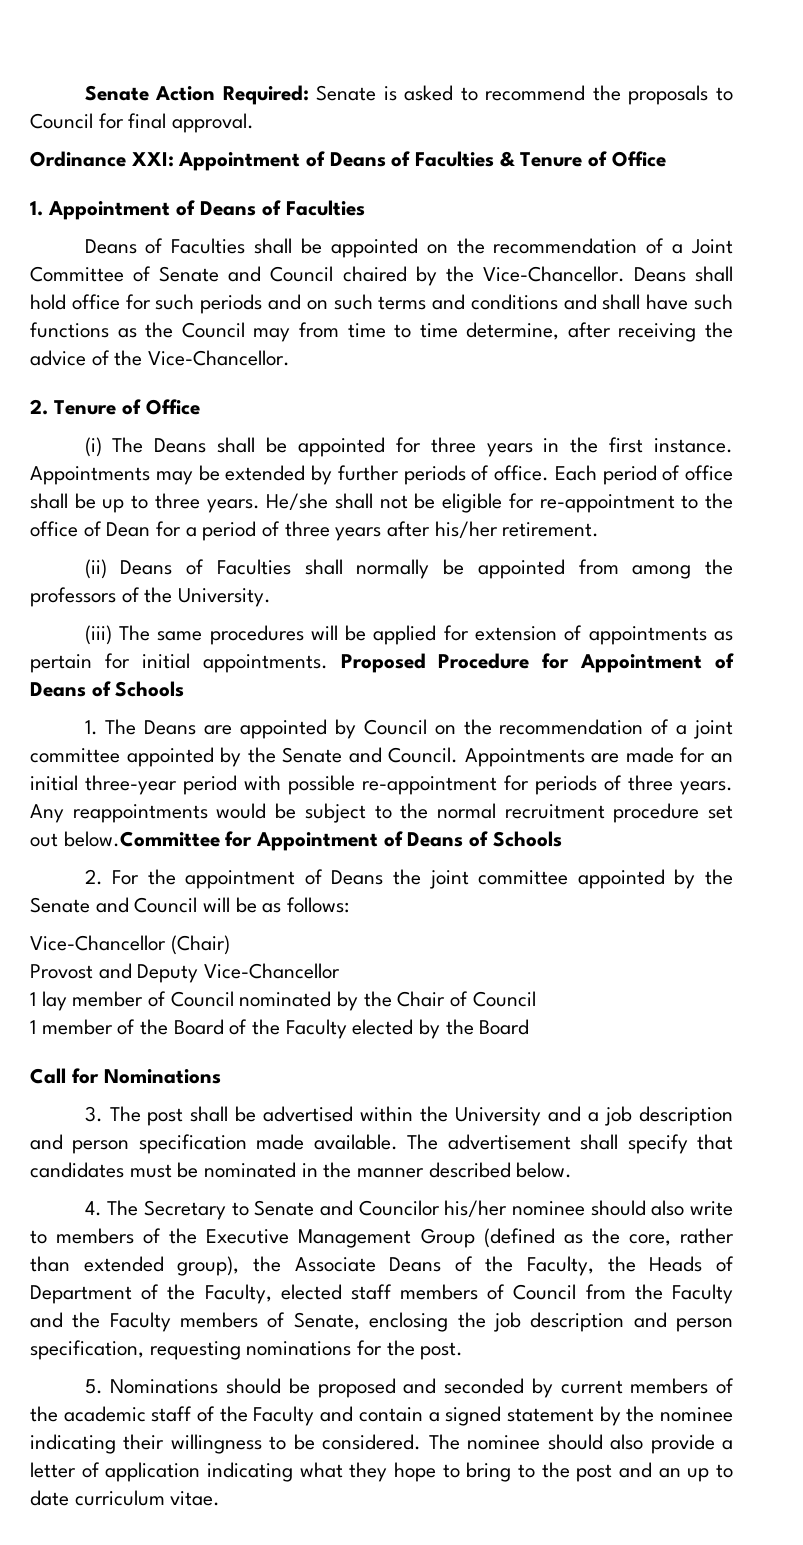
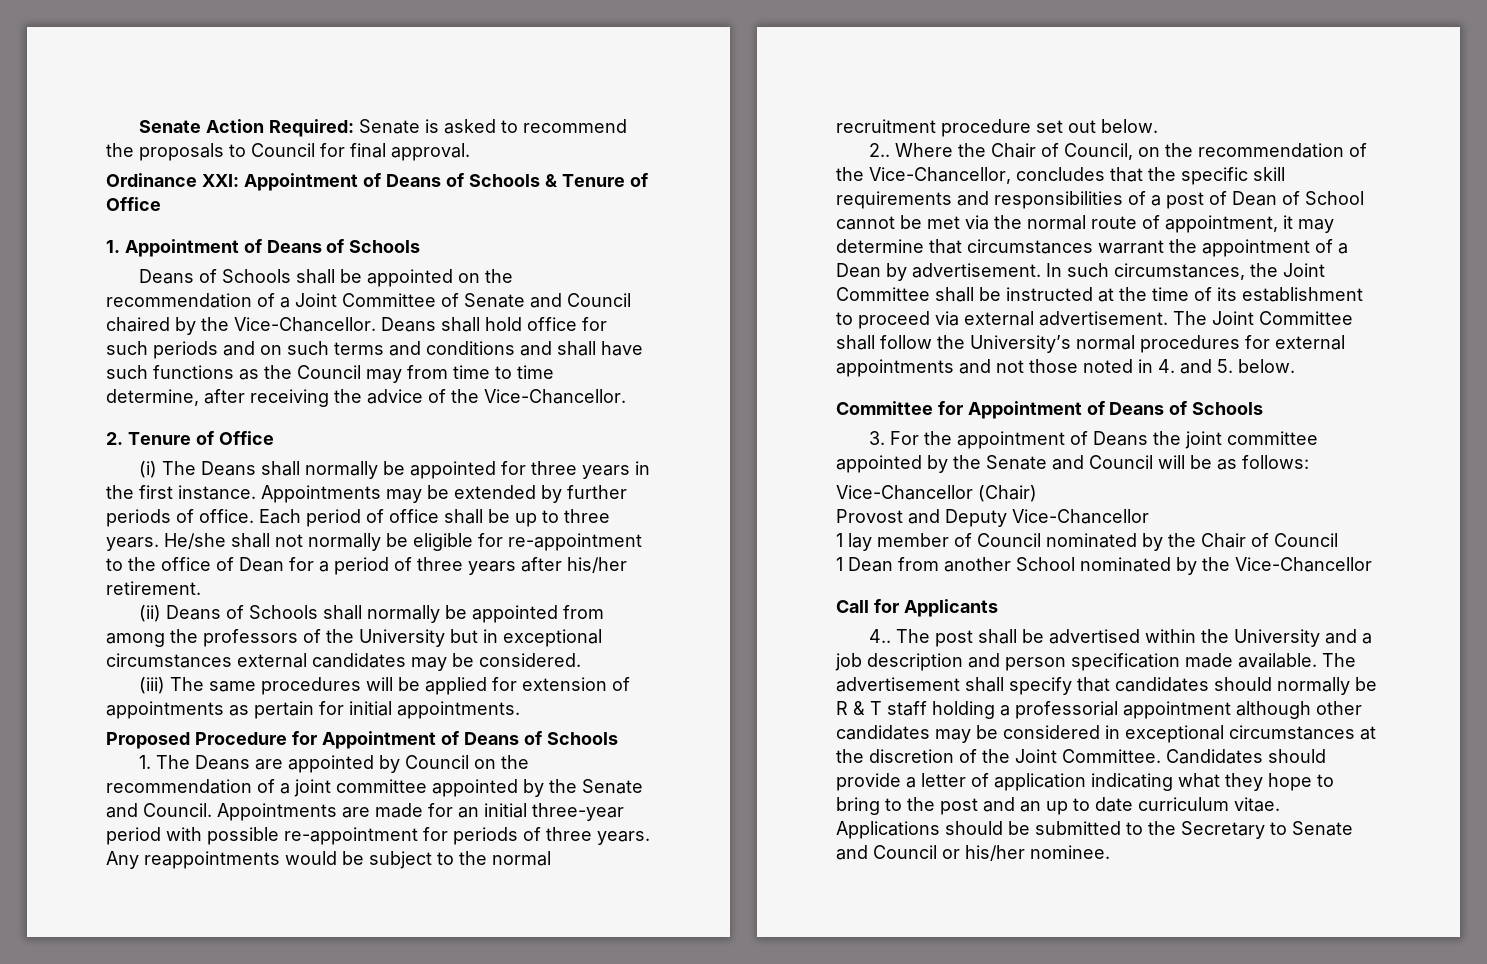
[415,151,495,167] Faculties -> [469,174,540,187] Schools
[286,200,365,216] [84,238,246,254] Faculties // Deans of Faculties -> [349,240,421,253] [139,269,292,284] Schools // Deans of Schools
(256, 445) none -> [305,461,379,479] normally
(408, 502) none -> [308,533,381,551] normally
[216,559,291,575] Faculties -> [249,605,319,619] Schools
[178,588,272,607] University. -> [359,629,602,647] [106,653,581,671] University but in exceptional circumstances external candidates may be considered.
(328, 663) none -> (520, 710) //
[63,831,562,851] [84,869,103,885] below.Committee for Appointment of Deans of Schools // 2. -> [1101,119,1158,133] [869,143,1368,160] [836,167,1285,185] [836,191,1364,209] [836,215,1334,233] [836,239,1348,257] [836,263,1325,281] [836,287,1363,302] [836,311,1353,329] [836,335,1345,353] [836,359,1295,377] [836,401,1264,419] [869,431,886,445] below. // 2.. Where the Chair of Council, on the recommendation of the Vice-Chancellor, concludes that the specific skill requirements and responsibilities of a post of Dean of School cannot be met via the normal route of appointment, it may determine that circumstances warrant the appointment of a Dean by advertisement. In such circumstances, the Joint Committee shall be instructed at the time of its establishment to proceed via external advertisement. The Joint Committee shall follow the University’s normal procedures for external appointments and not those noted in 4. and 5. below. // Committee for Appointment of Deans of Schools // 3.
[41,1019,530,1039] member of the Board of the Faculty elected by the Board -> [848,557,1372,575] Dean from another School nominated by the Vice-Chancellor
[104,1069,221,1084] [84,1106,103,1122] Nominations // 3. -> [903,599,998,617] [869,629,892,643] Applicants // 4..
[129,1162,573,1178] [84,1200,733,1220] [30,1228,734,1248] [30,1256,734,1276] [30,1284,733,1304] [30,1312,733,1332] [30,1340,464,1360] [84,1378,735,1398] [30,1406,734,1426] [30,1434,644,1454] must be nominated in the manner described below. // 4. The Secretary to Senate and Councilor his/her nominee should also write to members of the Executive Management Group (defined as the core, rather than extended group), the Associate Deans of the Faculty, the Heads of Department of the Faculty, elected staff members of Council from the Faculty and the Faculty members of Senate, enclosing the job description and person specification, requesting nominations for the post. // 5. Nominations should be proposed and seconded by current members of the academic staff of the Faculty and contain a signed statement by the nominee indicating their willingness to be considered. The nominee should also -> [1214,677,1377,695] [836,701,1362,719] [836,725,1376,743] [836,749,1326,764] should normally be R & T staff holding a professorial appointment although other candidates may be considered in exceptional circumstances at the discretion of the Joint Committee. Candidates should
(221, 1498) none -> [836,821,1353,839] [836,845,1110,861] Applications should be submitted to the Secretary to Senate and Council or his/her nominee.

